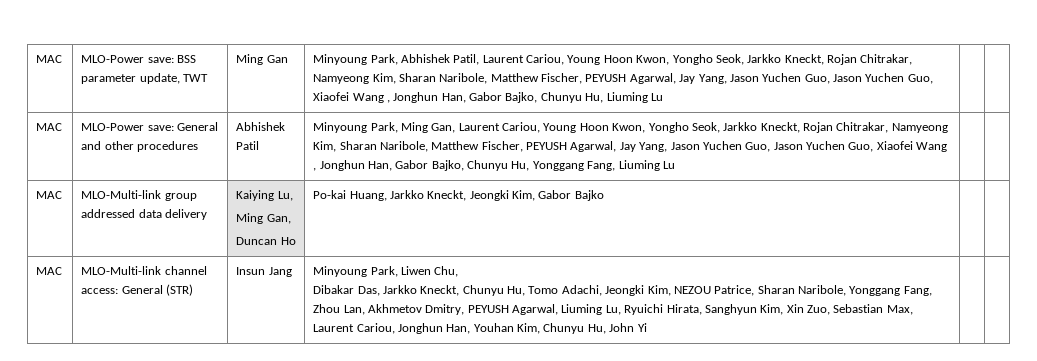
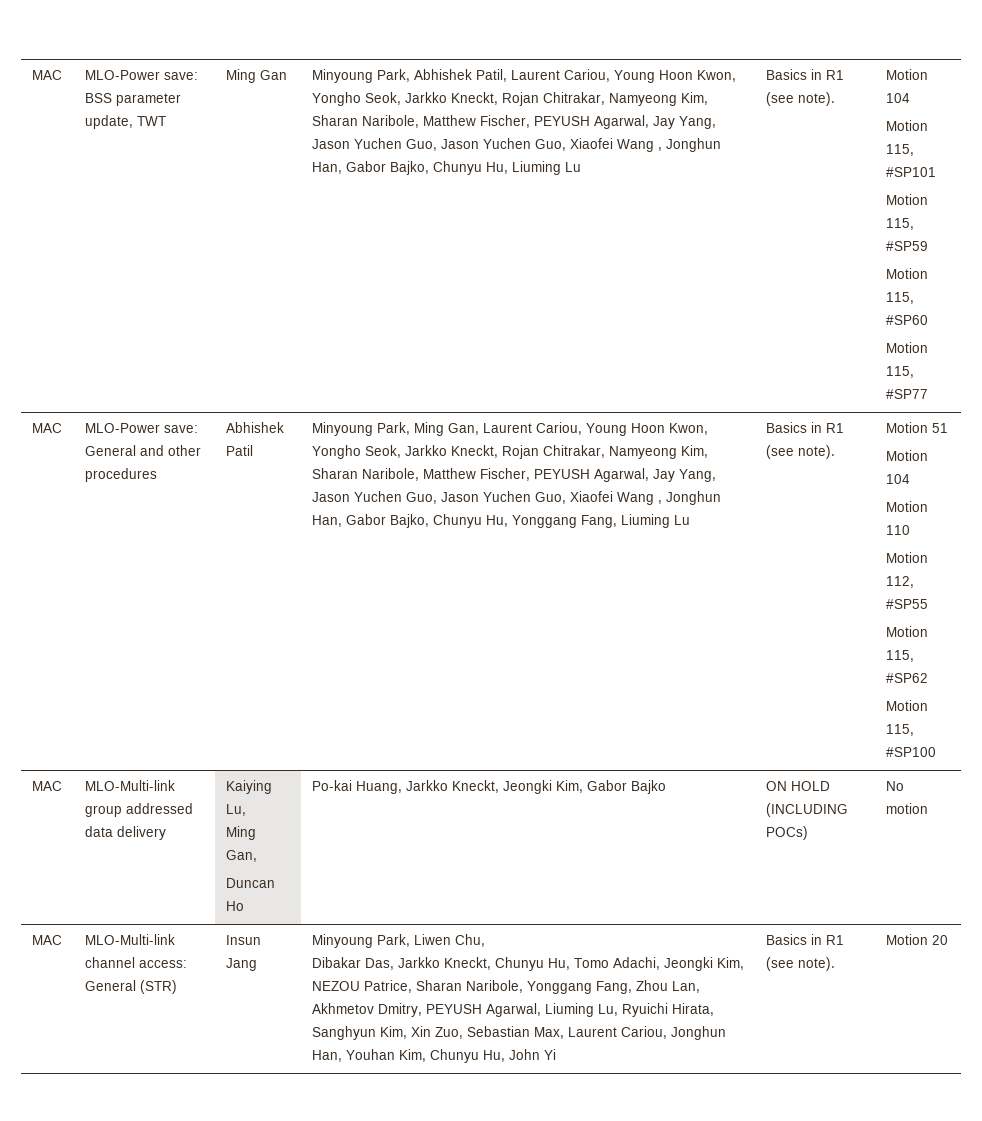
(663, 97) | -> [766,69,845,80] [766,92,836,106] [886,69,929,80] [886,93,911,103] [886,120,929,131] [886,144,915,156] [886,167,937,177] [886,194,929,205] [886,218,915,230] [886,241,929,251] [886,268,929,279] [886,292,915,304] [886,315,929,325] [886,342,929,353] [886,366,915,378] [886,389,929,399] Basics in R1 (see note). | Motion 104 // Motion 115, #SP101 // Motion 115, #SP59 // Motion 115, #SP60 // Motion 115, #SP77
(675, 165) | -> [766,422,845,433] [766,445,836,459] [886,422,949,433] [886,450,929,461] [886,474,911,484] [886,501,929,512] [886,525,911,535] [886,552,929,563] [886,576,915,588] [886,599,929,609] [886,626,929,637] [886,650,915,662] [886,673,929,683] [886,700,929,711] [886,724,915,736] [886,747,937,757] Basics in R1 (see note). | Motion 51 // Motion 104 // Motion 110 // Motion 112, #SP55 // Motion 115, #SP62 // Motion 115, #SP100
(604, 195) | -> [766,781,831,791] [766,803,849,817] [766,826,809,840] [886,781,905,791] [886,803,929,814] ON HOLD (INCLUDING POCs) | No motion
(647, 327) | -> [766,934,845,945] [766,957,836,971] [886,934,949,945] Basics in R1 (see note). | Motion 20

